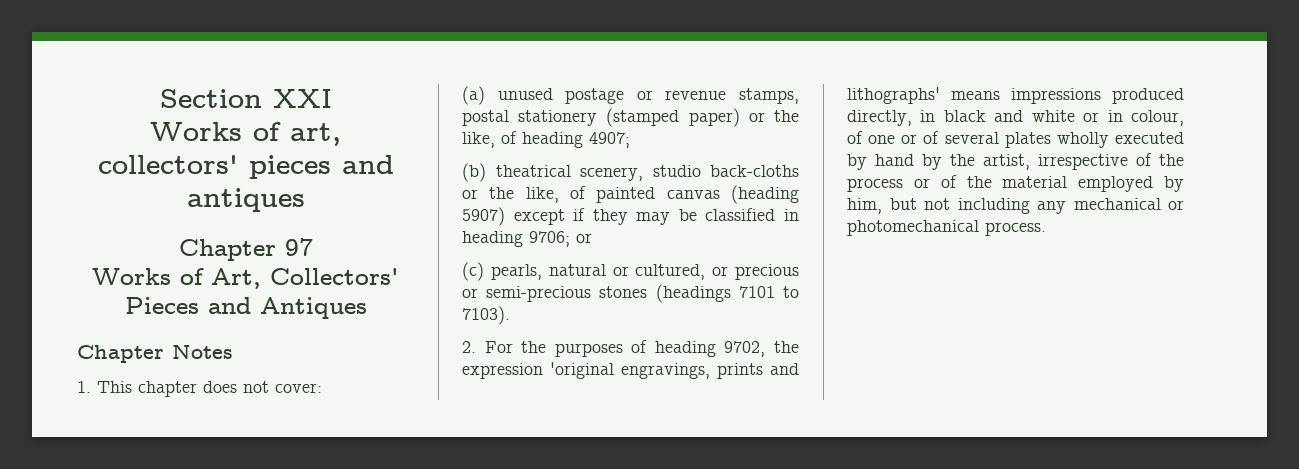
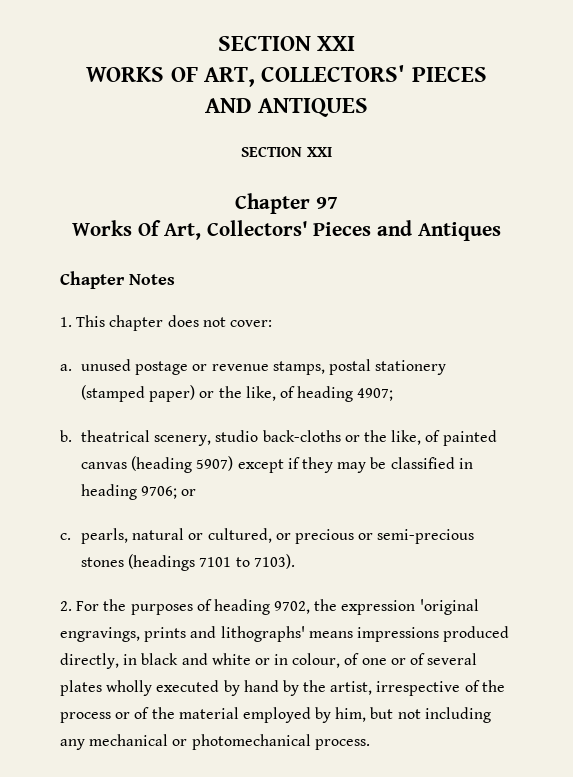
[159,89,332,108] [150,122,341,146] [97,155,394,179] [186,188,305,212] Section XXI // Works of art, collectors' pieces and antiques -> [217,36,356,51] [86,65,487,87] [204,98,369,117] [241,146,332,157] SECTION XXI // WORKS OF ART, COLLECTORS' PIECES AND ANTIQUES // SECTION XXI
[180,268,204,285] of -> [138,220,162,236] Of
[462,86,485,105] (a) -> [60,364,72,371] a.
[462,163,486,182] (b) -> [60,430,72,442] b.
[462,262,484,281] (c) -> [60,533,71,540] c.

